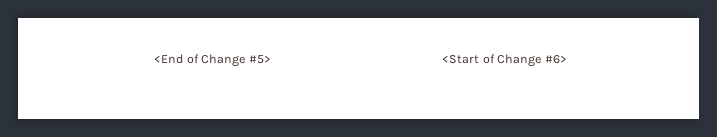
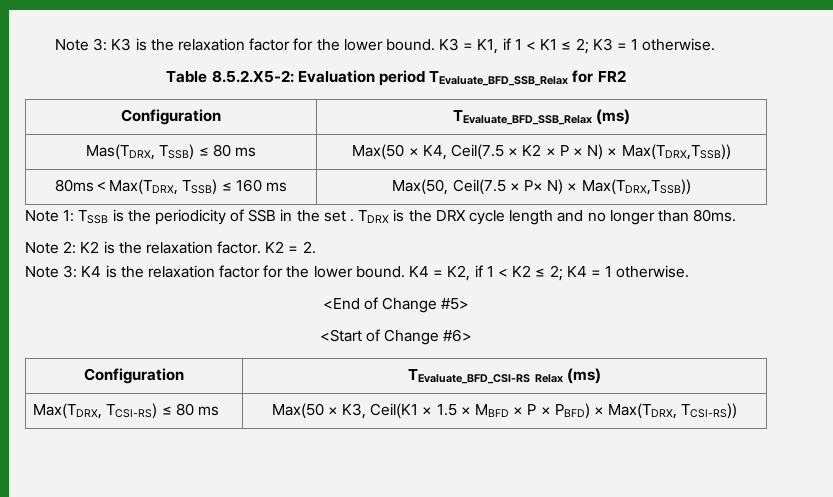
(154, 59) none -> [55,38,716,54] [166,70,626,86] [121,109,221,125] [452,109,631,125] [86,144,256,160] [352,144,731,160] [55,179,287,195] [392,179,691,195] [25,209,737,225] [25,241,316,254] [25,265,690,281] Note 3: K3 is the relaxation factor for the lower bound. K3 = K1, if 1 < K1 ≤ 2; K3 = 1 otherwise. // Table 8.5.2.X5-2: Evaluation period TEvaluate_BFD_SSB_Relax for FR2 // Configuration | TEvaluate_BFD_SSB_Relax (ms) // Mas(TDRX, TSSB) ≤ 80 ms | Max(50 × K4, Ceil(7.5 × K2 × P × N) × Max(TDRX,TSSB)) // 80ms＜Max(TDRX, TSSB) ≤ 160 ms | Max(50, Ceil(7.5 × P× N) × Max(TDRX,TSSB)) // Note 1: TSSB is the periodicity of SSB in the set . TDRX is the DRX cycle length and no longer than 80ms. // Note 2: K2 is the relaxation factor. K2 = 2. // Note 3: K4 is the relaxation factor for the lower bound. K4 = K2, if 1 < K2 ≤ 2; K4 = 1 otherwise. //
(567, 59) none -> [84,368,184,384] [408,368,601,384] [33,403,220,419] [271,403,738,419] // Configuration | TEvaluate_BFD_CSI-RS Relax (ms) // Max(TDRX, TCSI-RS) ≤ 80 ms | Max(50 × K3, Ceil(K1 × 1.5 × MBFD × P × PBFD) × Max(TDRX, TCSI-RS))

